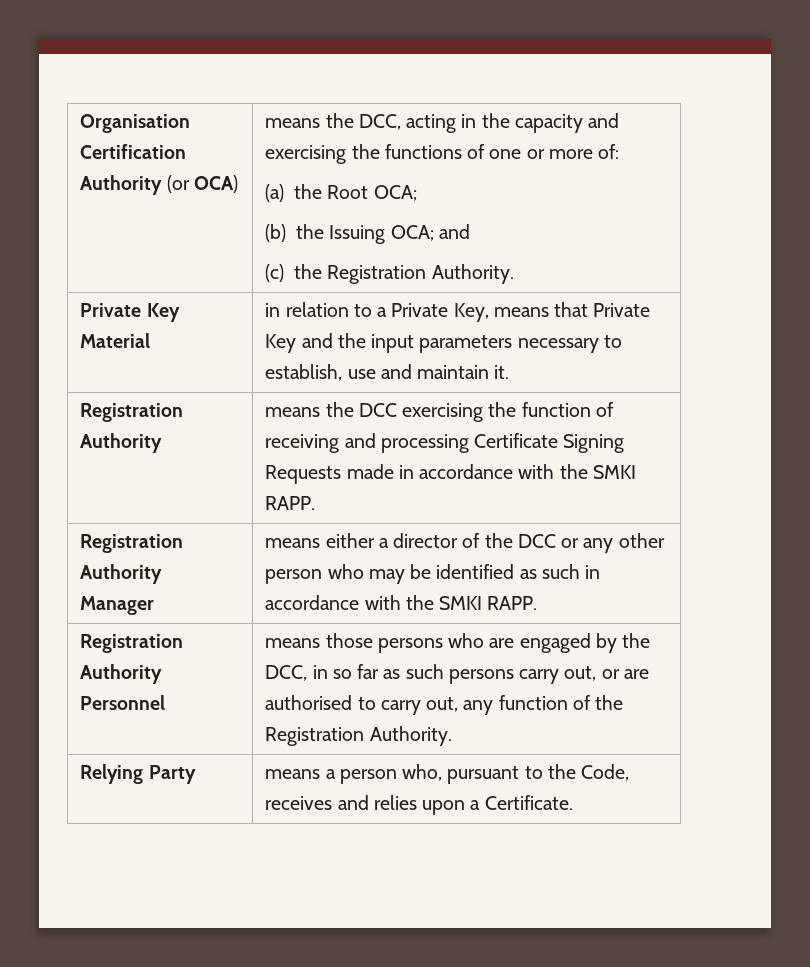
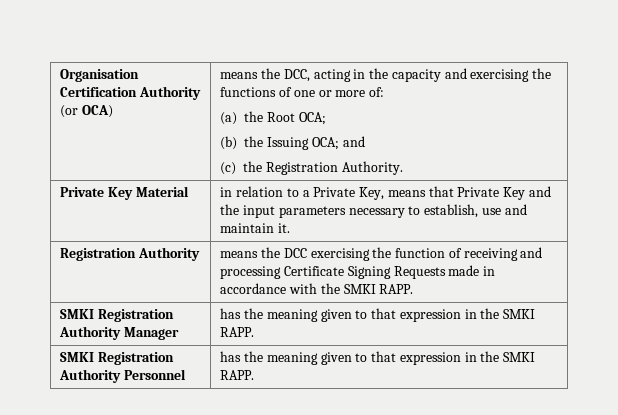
(316, 503) none -> [60,309,95,319] SMKI
[265,533,665,553] [265,564,601,584] [265,595,538,610] means either a director of the DCC or any other person who may be identified as such in accordance with the SMKI RAPP. // -> [220,308,536,322] [220,327,255,337] [60,352,95,362] has the meaning given to that expression in the SMKI RAPP. // SMKI
[265,633,651,653] [265,664,649,684] [265,695,624,715] [265,726,452,746] [80,764,196,784] [265,764,630,784] [265,795,573,815] means those persons who are engaged by the DCC, in so far as such persons carry out, or are authorised to carry out, any function of the Registration Authority. // Relying Party | means a person who, pursuant to the Code, receives and relies upon a Certificate. -> [220,351,536,365] [220,370,255,380] has the meaning given to that expression in the SMKI RAPP.

